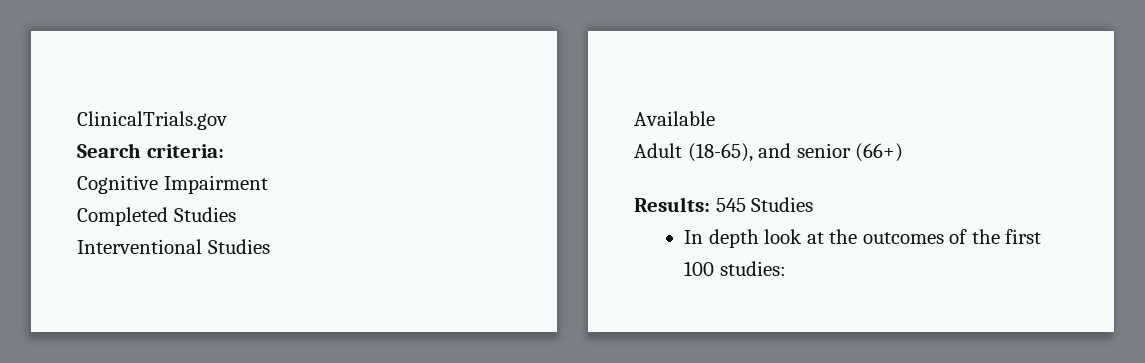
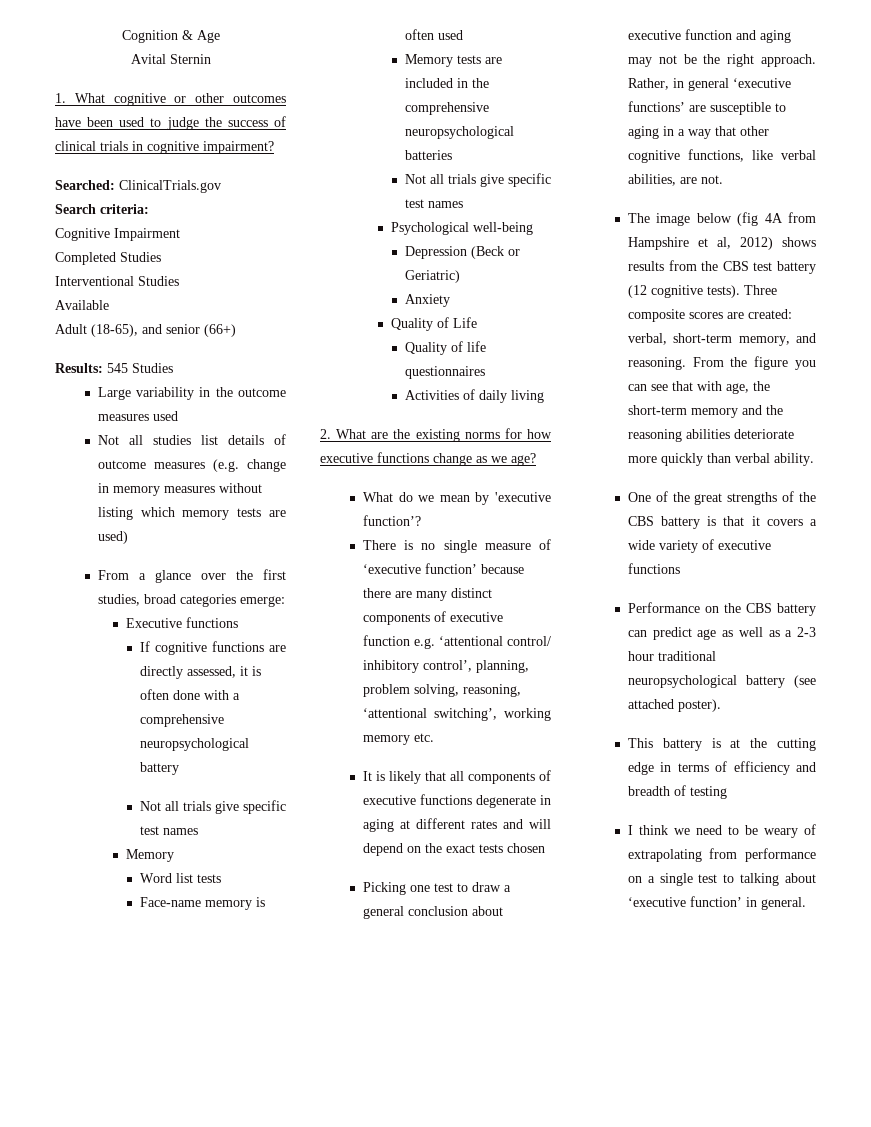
(77, 120) none -> [121,30,220,43] [130,54,211,64] [55,93,286,106] [55,116,286,130] [55,141,274,154] [55,180,115,190] Cognition & Age // Avital Sternin // 1. What cognitive or other outcomes have been used to judge the success of clinical trials in cognitive impairment? // Searched:
[684,229,1042,248] [684,261,786,276] In depth look at the outcomes of the first 100 studies: -> [97,387,286,400] [97,411,178,421] [97,434,286,445] [97,459,286,472] [97,483,262,496] [97,507,286,520] [97,531,128,544] [97,569,286,583] [97,594,285,607] [125,617,238,628] [139,641,286,655] [139,666,261,679] [139,689,240,700] [139,714,224,727] [139,738,249,751] [139,762,179,775] [139,800,286,814] [139,826,198,835] [125,849,174,862] [139,873,221,883] [139,897,265,910] [404,29,463,40] [404,54,502,67] [404,78,489,88] [404,102,489,115] [404,126,514,139] [404,150,452,160] [404,173,551,187] [404,199,463,208] [390,222,533,235] [404,246,520,259] [404,270,460,283] [404,294,450,307] [390,317,477,331] [404,341,486,355] [404,366,485,379] [404,389,544,403] [320,428,552,442] [320,452,536,466] [362,492,551,505] [362,515,421,526] [362,539,551,553] [362,563,524,574] [362,588,492,601] [362,611,503,625] [362,635,551,649] [362,660,529,673] [362,684,521,697] [362,708,551,721] [362,733,434,745] [362,770,551,784] [362,794,551,808] [362,818,551,832] [362,843,545,856] [362,882,511,895] [362,906,503,919] [627,29,791,43] [627,54,816,67] [627,78,791,91] [627,101,786,115] [627,126,769,139] [627,149,816,163] [627,174,723,186] [627,212,816,226] [627,237,816,250] [627,260,816,274] [627,285,777,298] [627,309,792,322] [627,333,816,346] [627,356,816,370] [627,381,770,394] [627,405,783,418] [627,429,794,442] [627,453,814,466] [627,491,816,505] [627,516,817,529] [627,539,771,553] [627,563,680,574] [627,602,816,616] [627,627,816,640] [627,651,716,661] [627,675,816,688] [627,699,721,712] [627,738,816,751] [627,761,816,775] [627,785,727,799] [627,824,816,838] [627,848,816,862] [627,873,816,886] [627,896,806,910] Large variability in the outcome measures used // Not all studies list details of outcome measures (e.g. change in memory measures without listing which memory tests are used) // From a glance over the first studies, broad categories emerge: // Executive functions // If cognitive functions are directly assessed, it is often done with a comprehensive neuropsychological battery // Not all trials give specific test names // Memory // Word list tests // Face-name memory is often used // Memory tests are included in the comprehensive neuropsychological batteries // Not all trials give specific test names // Psychological well-being // Depression (Beck or Geriatric) // Anxiety // Quality of Life // Quality of life questionnaires // Activities of daily living // 2. What are the existing norms for how executive functions change as we age? // What do we mean by 'executive function’? // There is no single measure of ‘executive function’ because there are many distinct components of executive function e.g. ‘attentional control/ inhibitory control’, planning, problem solving, reasoning, ‘attentional switching’, working memory etc. // It is likely that all components of executive functions degenerate in aging at different rates and will depend on the exact tests chosen // Picking one test to draw a general conclusion about executive function and aging may not be the right approach. Rather, in general ‘executive functions’ are susceptible to aging in a way that other cognitive functions, like verbal abilities, are not. // The image below (fig 4A from Hampshire et al, 2012) shows results from the CBS test battery (12 cognitive tests). Three composite scores are created: verbal, short-term memory, and reasoning. From the figure you can see that with age, the short-term memory and the reasoning abilities deteriorate more quickly than verbal ability. // One of the great strengths of the CBS battery is that it covers a wide variety of executive functions // Performance on the CBS battery can predict age as well as a 2-3 hour traditional neuropsychological battery (see attached poster). // This battery is at the cutting edge in terms of efficiency and breadth of testing // I think we need to be weary of extrapolating from performance on a single test to talking about ‘executive function’ in general.

